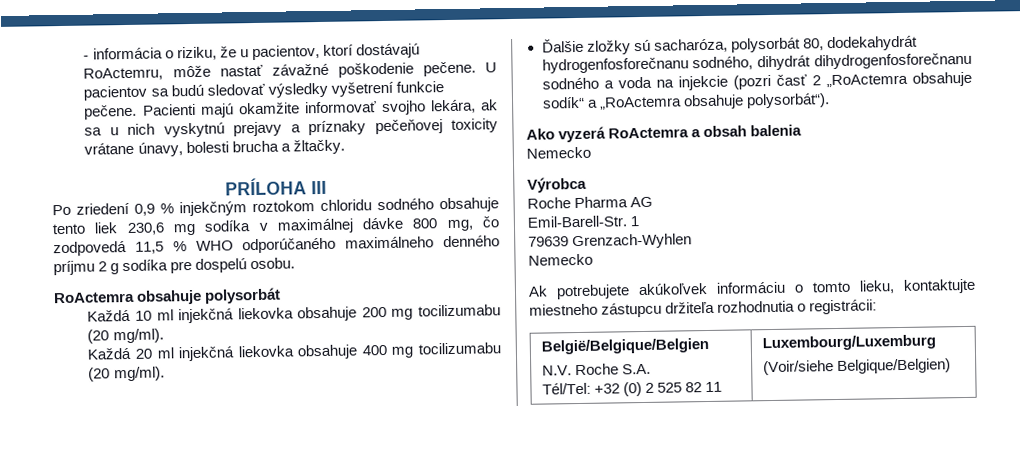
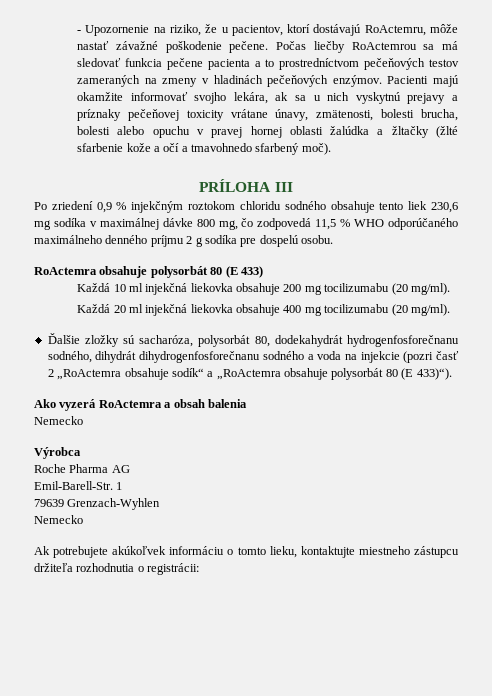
[92,46,217,61] informácia o riziku, -> [85,24,201,36] Upozornenie na riziko,
[485,62,498,73] [83,81,444,101] [84,104,138,120] U pacientov sa budú sledovať výsledky vyšetrení funkcie pečene. -> [276,41,459,53] [77,58,460,70] [77,75,382,87] Počas liečby RoActemrou sa má sledovať funkcia pečene pacienta a to prostredníctvom pečeňových testov zameraných na zmeny v hladinách pečeňových enzýmov.
[185,139,345,155] bolesti brucha a žltačky. -> [316,109,458,121] [77,126,459,138] [77,143,331,155] zmätenosti, bolesti brucha, bolesti alebo opuchu v pravej hornej oblasti žalúdka a žltačky (žlté sfarbenie kože a očí a tmavohnedo sfarbený moč).
(282, 295) none -> [210,266,263,278] 80 (E 433)
[745,93,830,109] polysorbát“). -> [331,368,452,380] polysorbát 80 (E 433)“).
[540,337,709,355] [541,363,651,376] [541,381,722,397] [761,334,936,352] [762,358,951,376] // België/Belgique/Belgien // N.V. Roche S.A. // Tél/Tel: +32 (0) 2 525 82 11 | Luxembourg/Luxemburg // (Voir/siehe Belgique/Belgien) -> (200, 569) none

